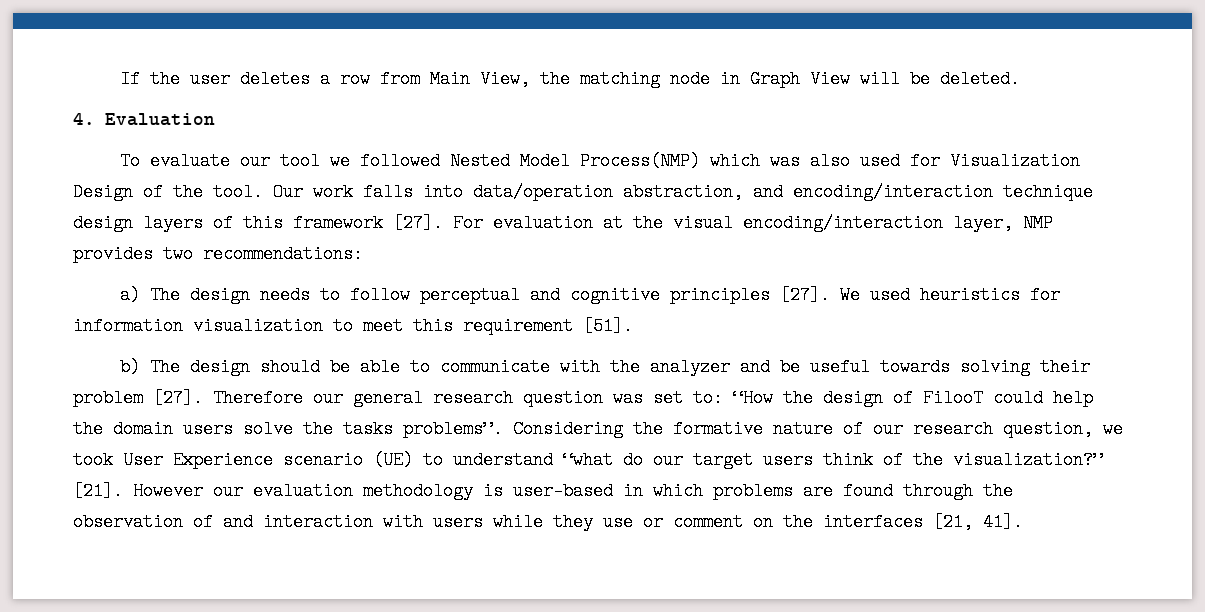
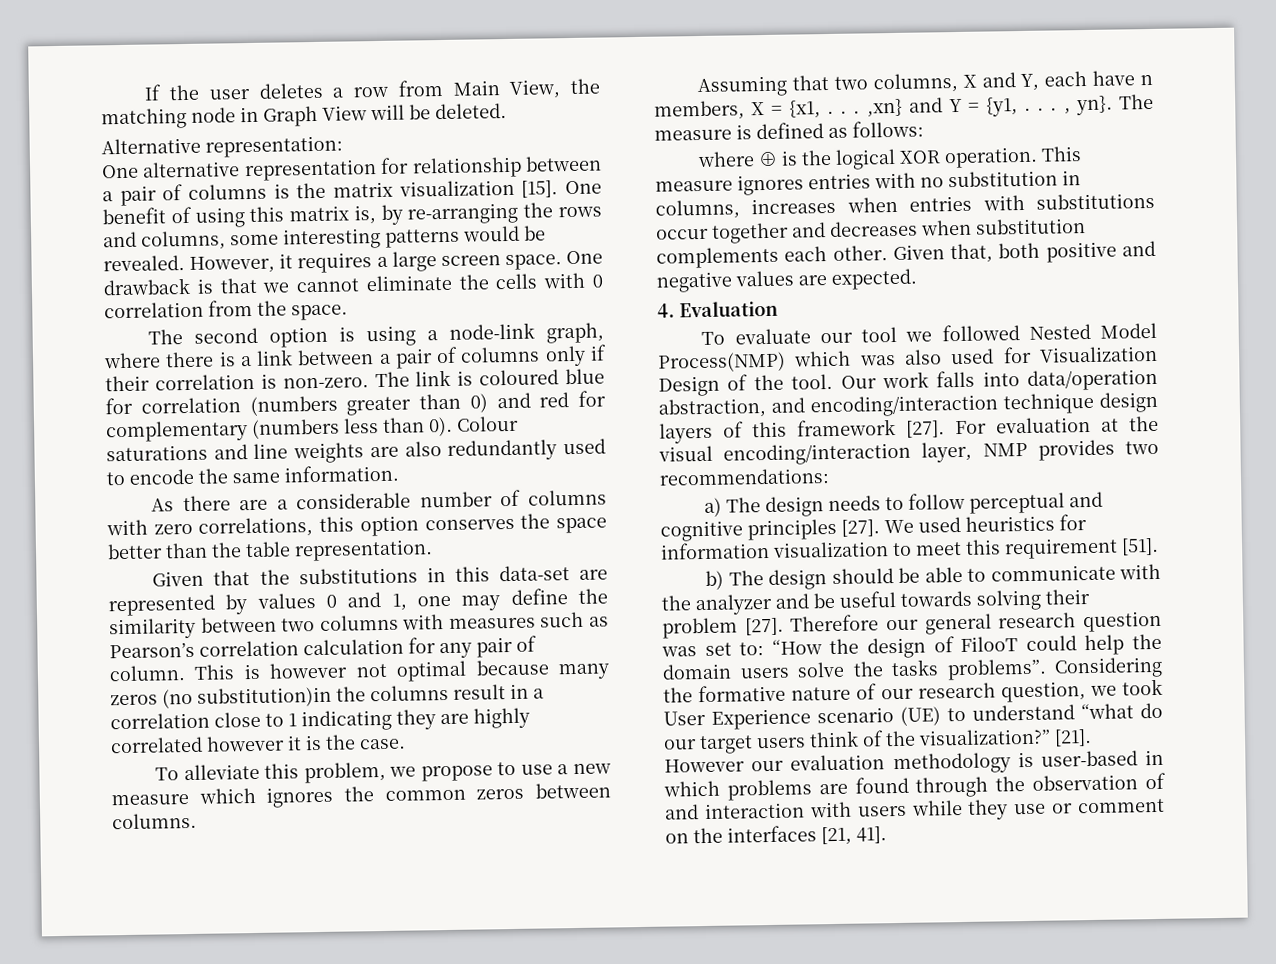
(1021, 79) none -> [101,135,343,158] [102,155,602,182] [102,179,602,207] [102,202,602,228] [103,225,546,251] [103,250,603,274] [103,272,603,296] [104,299,348,321] [148,322,604,348] [103,344,607,369] [105,368,605,392] [105,390,606,417] [106,415,519,443] [106,438,606,464] [106,464,399,486] [151,489,607,512] [106,513,607,538] [107,539,433,562] [152,565,608,587] [108,588,608,617] [109,611,609,640] [109,635,537,659] [109,659,610,682] [110,683,544,709] [110,707,530,732] [110,734,406,754] [155,761,611,784] [111,782,611,808] [112,812,197,830] [697,70,1153,98] [654,93,1155,121] [654,120,924,141] [697,146,1083,170] [655,170,1081,196] [655,192,1155,220] [656,218,1086,244] [656,240,1156,269] [656,268,918,293] // Alternative representation: // One alternative representation for relationship between a pair of columns is the matrix visualization [15]. One benefit of using this matrix is, by re-arranging the rows and columns, some interesting patterns would be revealed. However, it requires a large screen space. One drawback is that we cannot eliminate the cells with 0 correlation from the space. // The second option is using a node-link graph, where there is a link between a pair of columns only if their correlation is non-zero. The link is coloured blue for correlation (numbers greater than 0) and red for complementary (numbers less than 0). Colour saturations and line weights are also redundantly used to encode the same information. // As there are a considerable number of columns with zero correlations, this option conserves the space better than the table representation. // Given that the substitutions in this data-set are represented by values 0 and 1, one may define the similarity between two columns with measures such as Pearson’s correlation calculation for any pair of column. This is however not optimal because many zeros (no substitution)in the columns result in a correlation close to 1 indicating they are highly correlated however it is the case. // To alleviate this problem, we propose to use a new measure which ignores the common zeros between columns. // Assuming that two columns, X and Y, each have n members, X = {x1, . . . ,xn} and Y = {y1, . . . , yn}. The measure is defined as follows: // where ⊕ is the logical XOR operation. This measure ignores entries with no substitution in columns, increases when entries with substitutions occur together and decreases when substitution complements each other. Given that, both positive and negative values are expected.

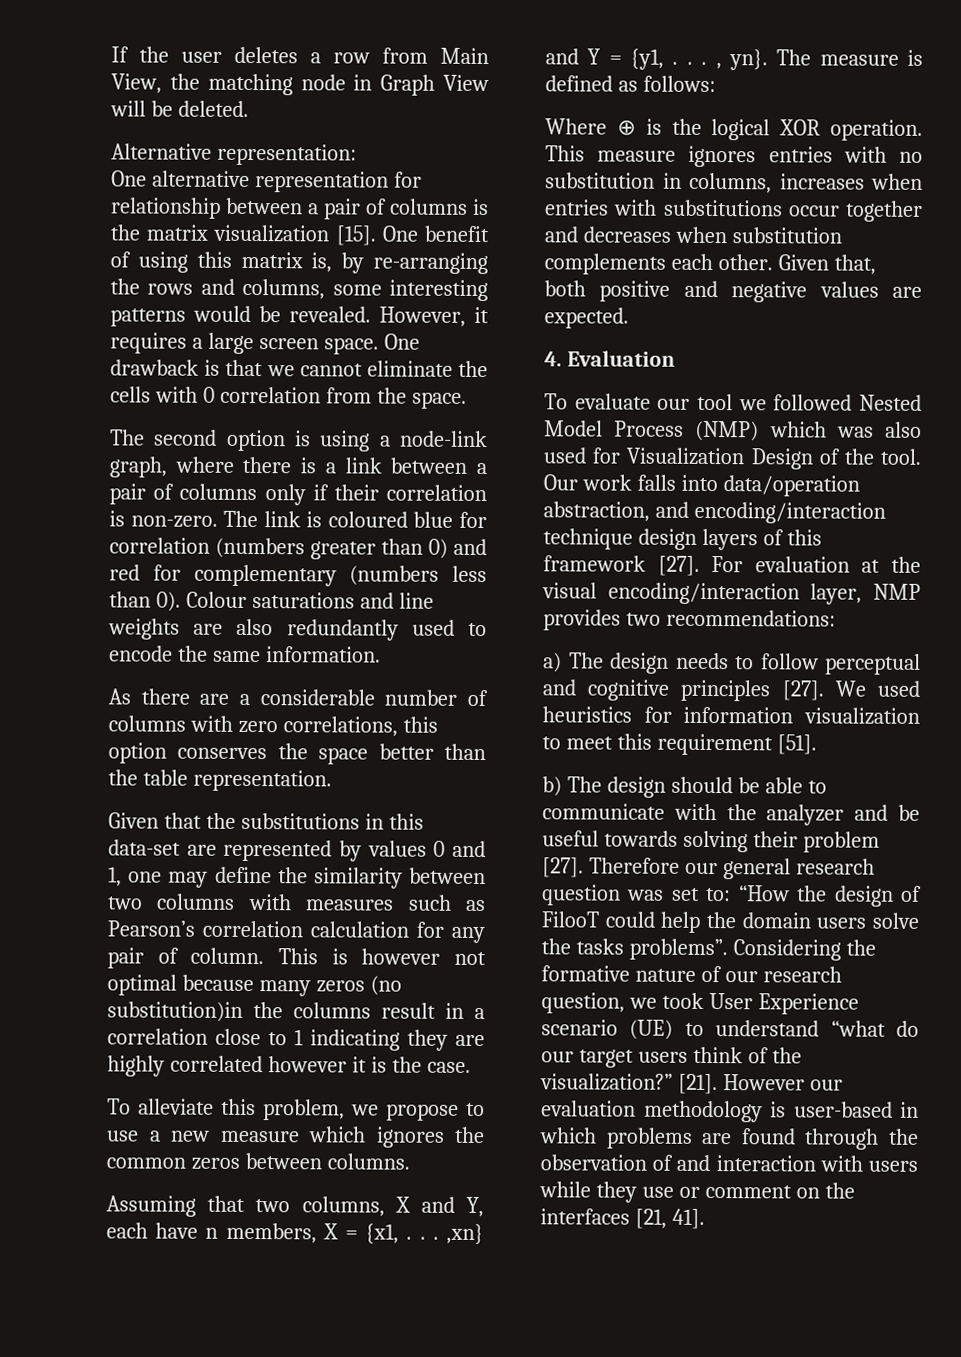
[697,151,756,168] where -> [545,118,607,135] Where
[658,351,786,373] Process(NMP) -> [614,420,760,442] Process (NMP)

